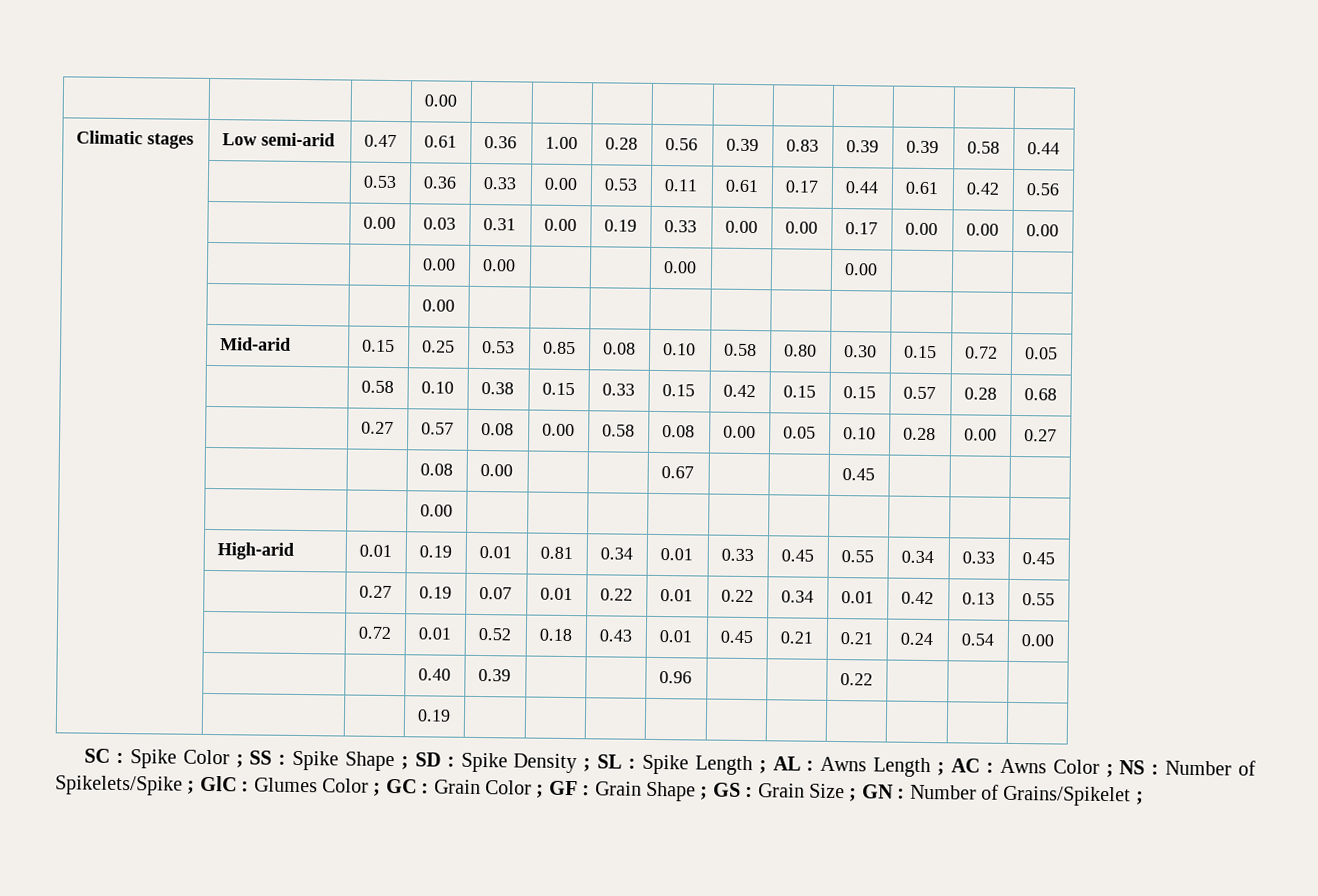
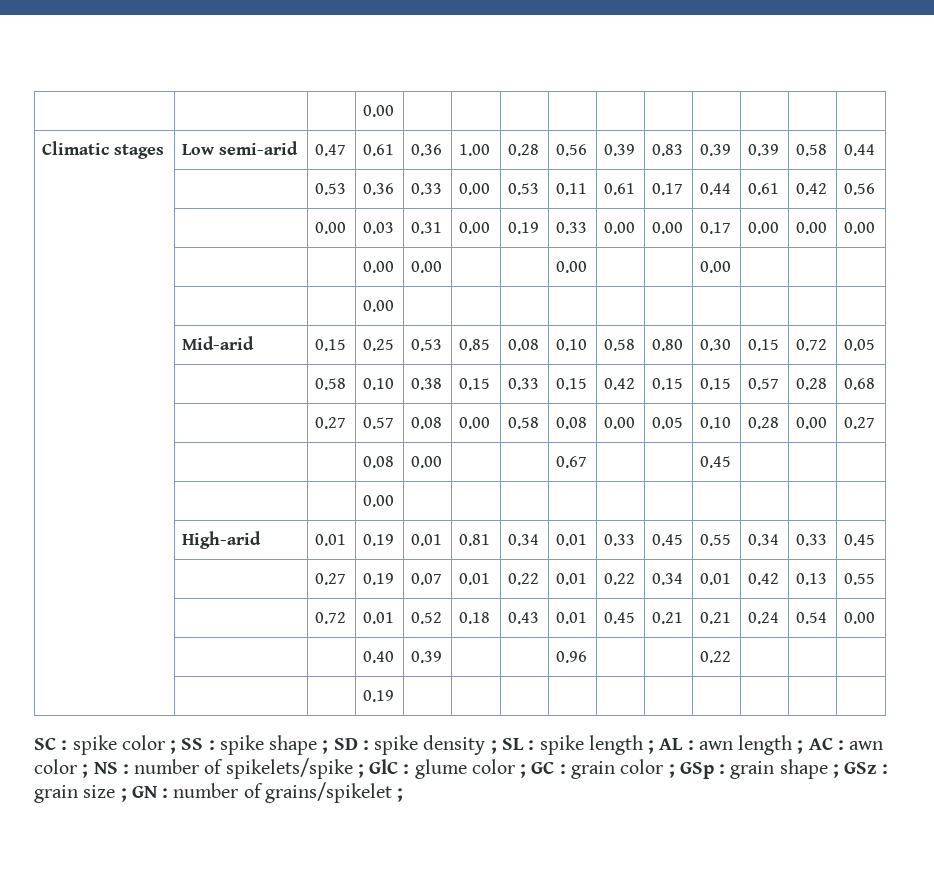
[129,749,230,769] Spike Color -> [72,735,165,755] spike color
[292,750,396,772] Spike Shape -> [219,735,318,755] spike shape
[460,752,578,774] Spike Density -> [374,735,486,755] spike density
[641,754,753,776] Spike Length -> [539,735,643,755] spike length
[820,756,932,778] Awns Length -> [698,735,793,755] awn length
[999,758,1100,774] Awns Color -> [849,741,884,750] [34,759,77,774] awn color
[1165,760,1257,776] [55,775,183,796] Number of Spikelets/Spike -> [134,758,353,779] number of spikelets/spike
[253,777,369,793] Glumes Color -> [414,759,515,779] glume color
[433,779,1132,807] Grain Color ; GF : Grain Shape ; GS : Grain Size ; GN : Number of Grains/Spikelet -> [570,759,889,779] [34,782,392,803] grain color ; GSp : grain shape ; GSz : grain size ; GN : number of grains/spikelet

